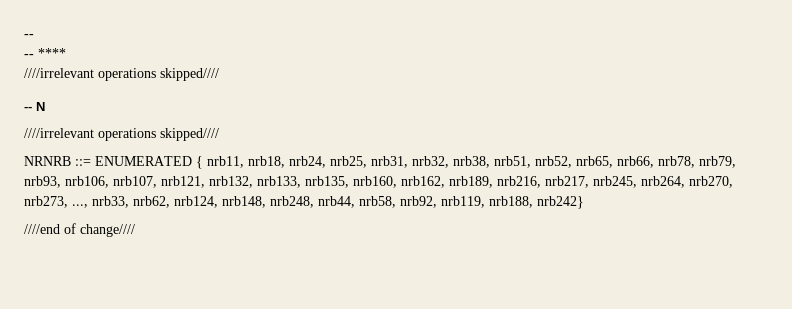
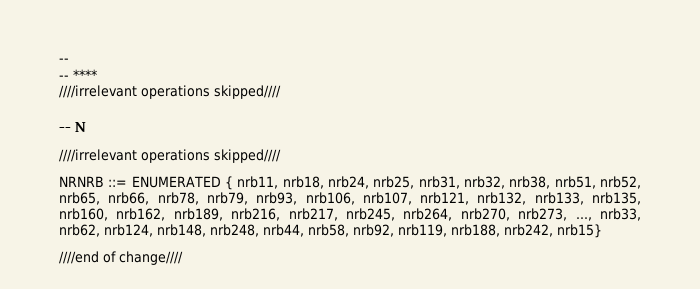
[537,196,584,209] nrb242} -> [504,224,602,238] nrb242, nrb15}

